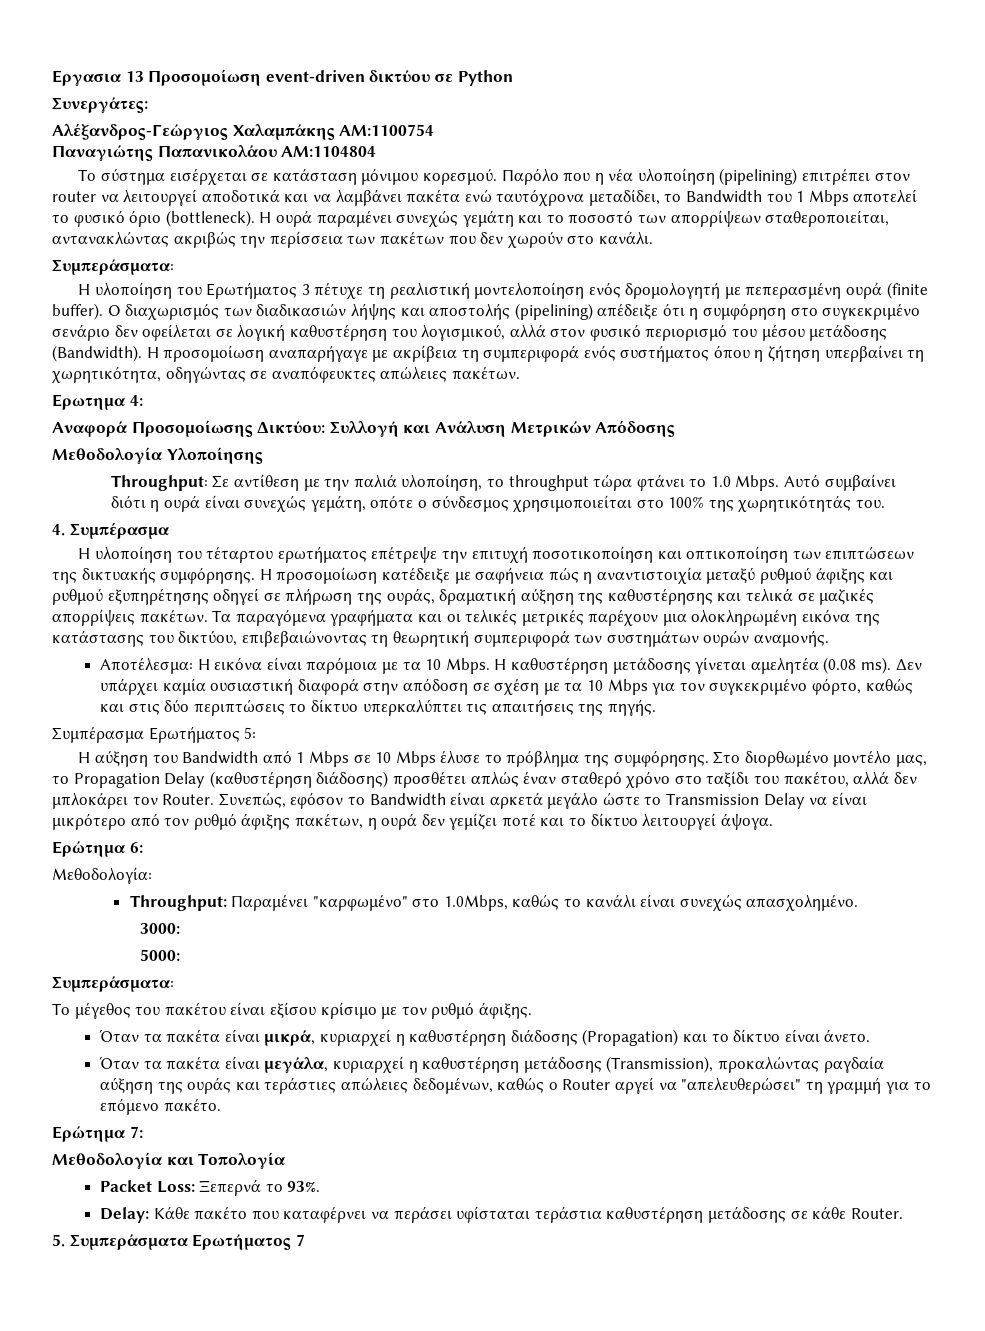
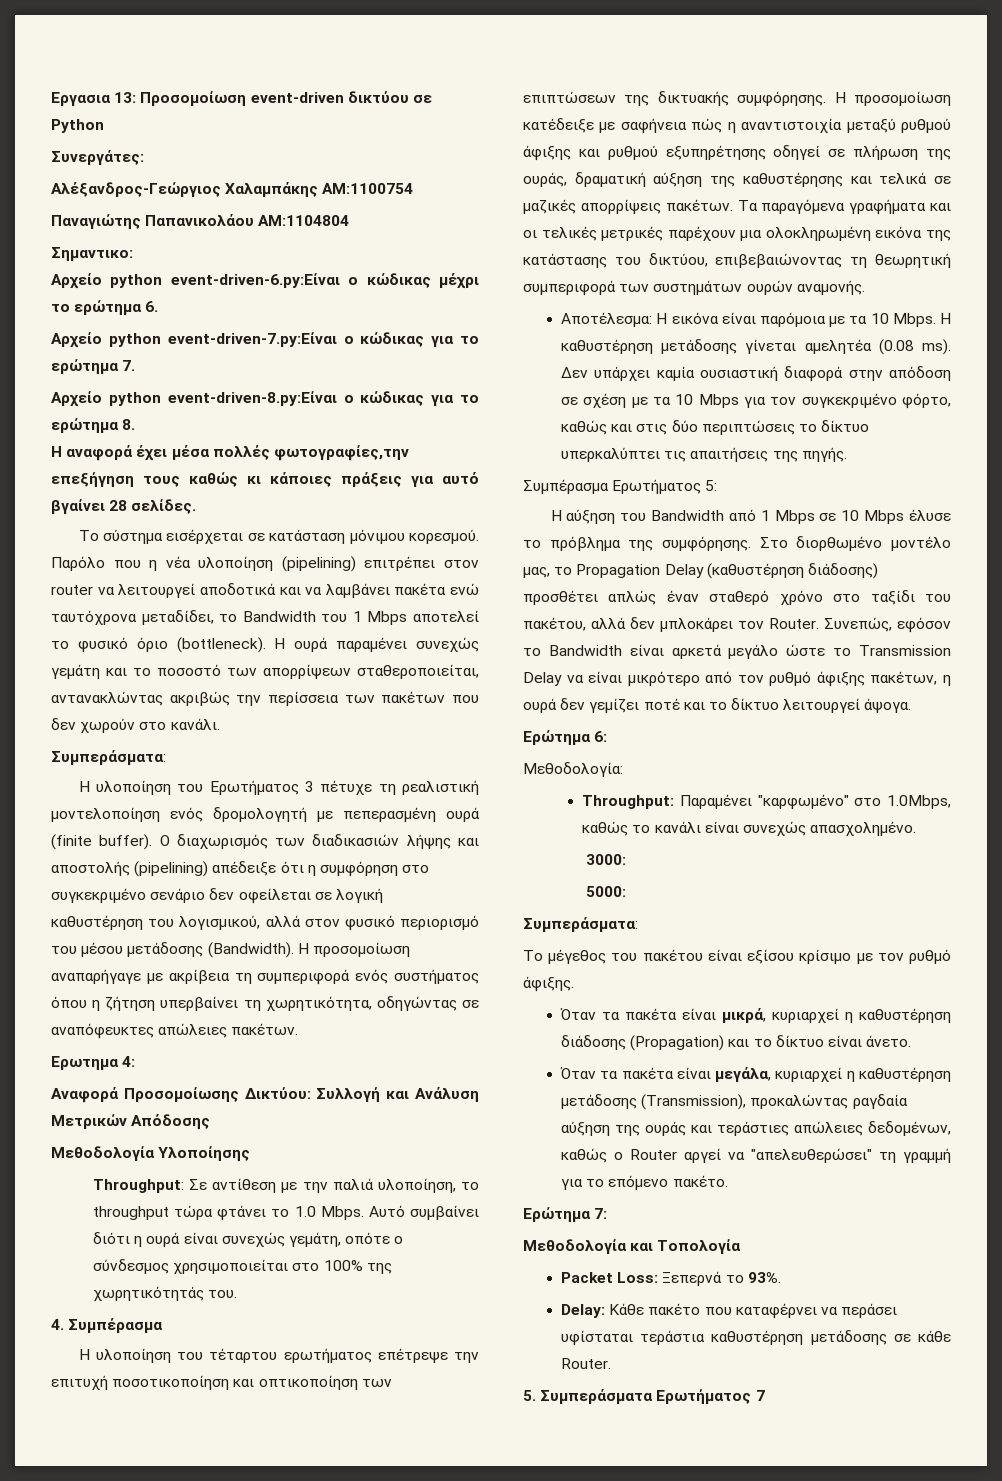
[125,71,144,82] 13 -> [114,92,137,103] 13:
(377, 151) none -> [51,247,133,261] [51,273,479,289] [51,300,159,315] [51,332,479,348] [51,359,136,374] [51,391,479,407] [51,418,136,433] [51,445,409,461] [51,472,479,487] [51,499,197,514] // Σημαντικο: // Αρχείο python event-driven-6.py:Είναι ο κώδικας μέχρι το ερώτημα 6. // Αρχείο python event-driven-7.py:Είναι ο κώδικας για το ερώτημα 7. // Αρχείο python event-driven-8.py:Είναι ο κώδικας για το ερώτημα 8. // Η αναφορά έχει μέσα πολλές φωτογραφίες,την επεξήγηση τους καθώς κι κάποιες πράξεις για αυτό βγαίνει 28 σελίδες.

